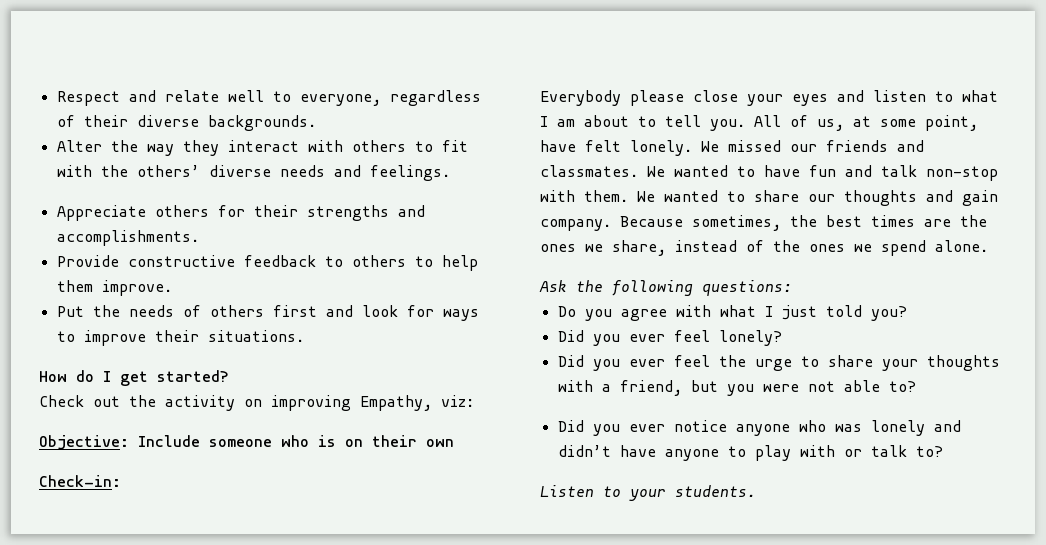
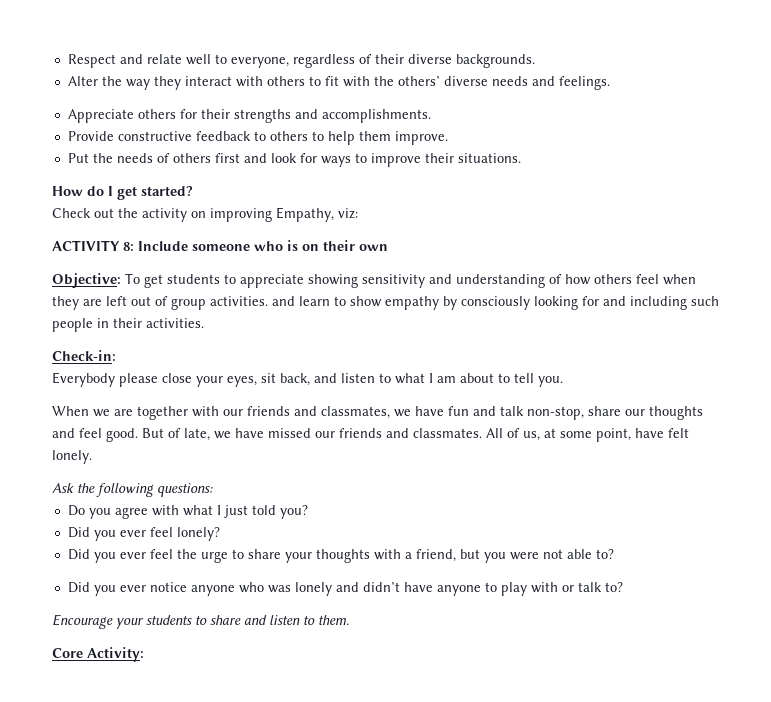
[39,435,129,450] Objective: -> [52,240,134,251] ACTIVITY 8:
(454, 443) none -> [52,273,696,288] [52,296,719,310] [52,318,204,332] // Objective: To get students to appreciate showing sensitivity and understanding of how others feel when they are left out of group activities. and learn to show empathy by consciously looking for and including such people in their activities.
[792,94,828,106] eyes -> [227,373,310,387] eyes, sit back,
(745, 125) none -> [52,406,703,420] [52,428,482,442] // When we are together with our friends and classmates, we have fun and talk non-stop, share our thoughts and feel good. But of late, we have missed our friends and classmates.
[701,140,924,152] [540,165,998,181] [540,190,998,206] [540,215,987,231] [540,240,988,256] We missed our friends and classmates. We wanted to have fun and talk non-stop with them. We wanted to share our thoughts and gain company. Because sometimes, the best times are the ones we share, instead of the ones we spend alone. -> (92, 457) none
[540,485,756,501] Listen to your students. -> [52,614,349,629] [52,647,144,662] Encourage your students to share and listen to them. // Core Activity:

